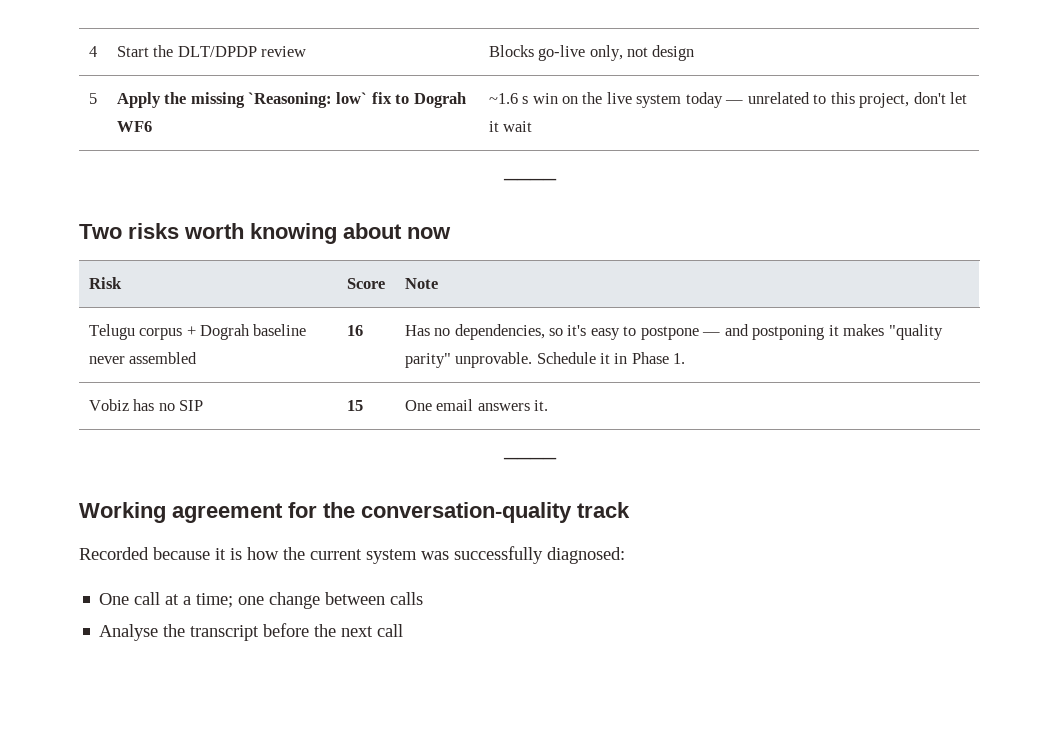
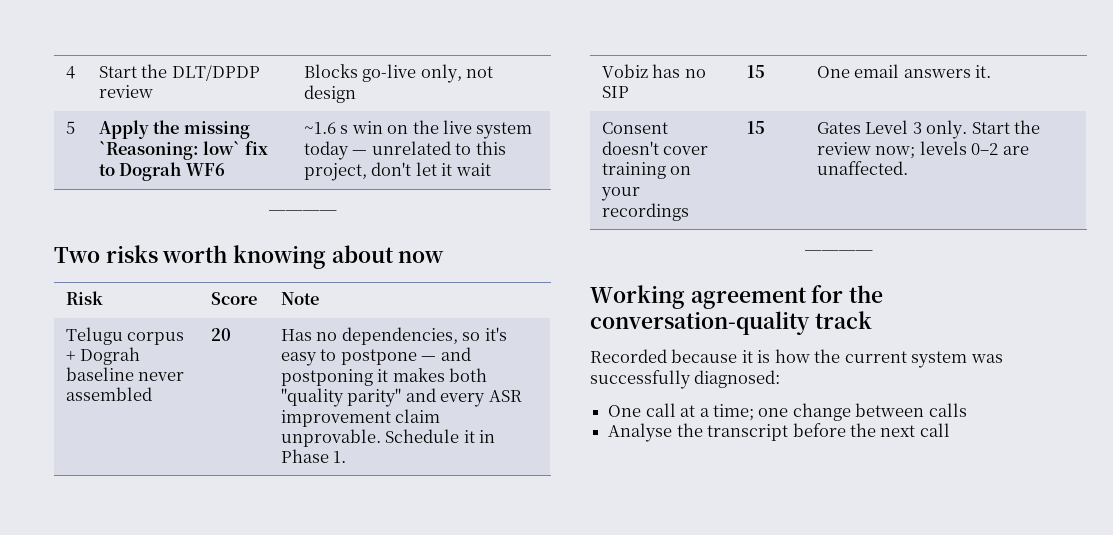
[346,325,363,336] 16 -> [210,328,231,341] 20
(885, 330) none -> [449,368,488,382] both
(451, 360) none -> [405,388,522,407] [280,409,441,427] and every ASR improvement claim
(549, 405) none -> [601,122,668,134] [601,141,709,155] [601,162,692,179] [600,187,640,201] [601,203,689,221] [746,121,765,134] [816,120,1040,139] [816,141,1029,159] [816,161,908,175] // Consent doesn't cover training on your recordings | 15 | Gates Level 3 only. Start the review now; levels 0–2 are unaffected.

